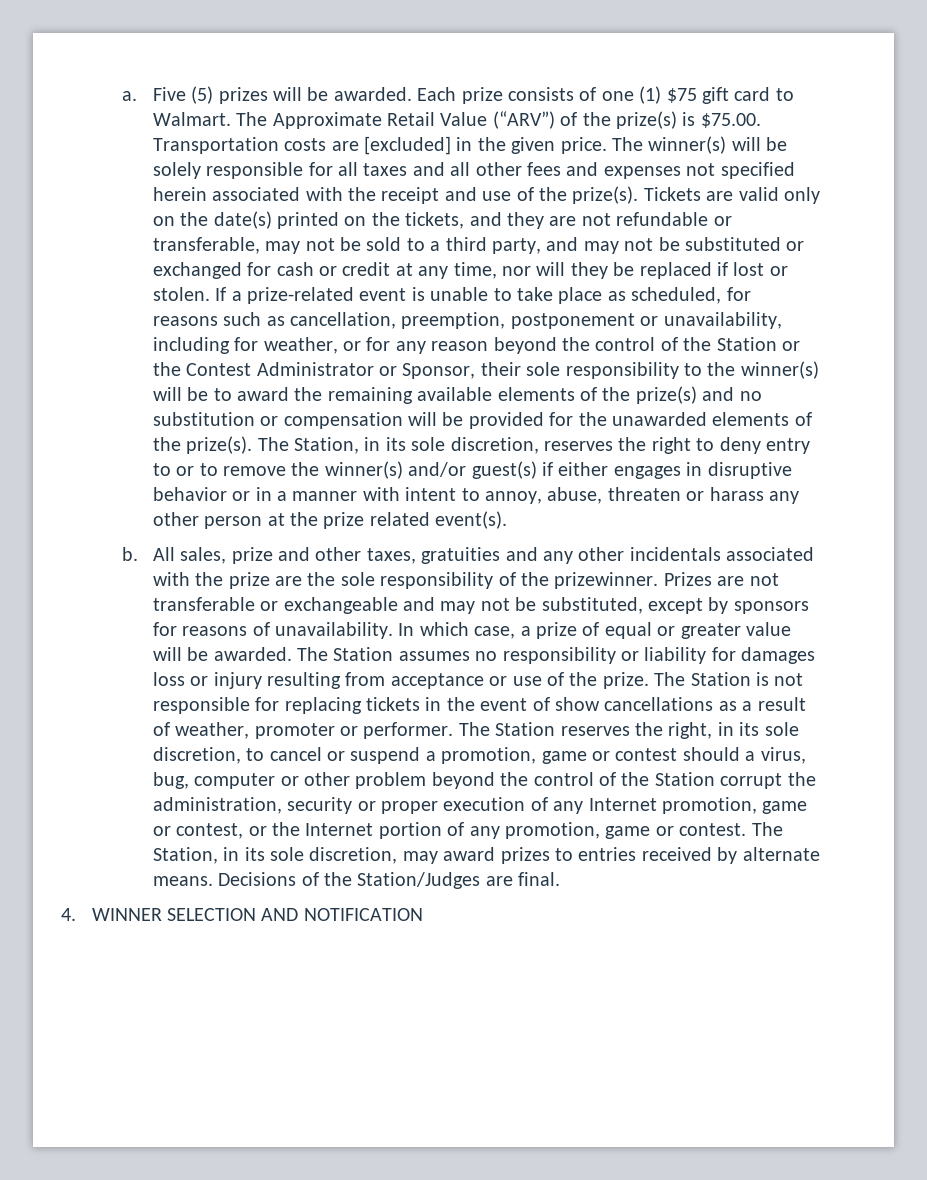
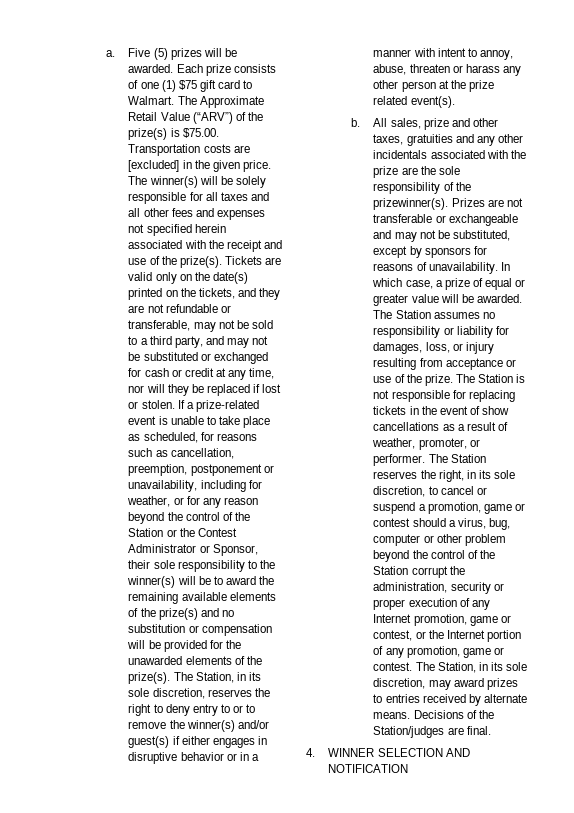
[554,572,659,589] prizewinner. -> [373,198,449,210] prizewinner(s).
[741,647,816,664] [152,672,185,686] damages loss -> [373,342,450,354] damages, loss,
[254,723,335,739] promoter -> [418,438,467,450] promoter,
[357,872,481,889] Station/Judges -> [373,726,445,738] Station/judges

